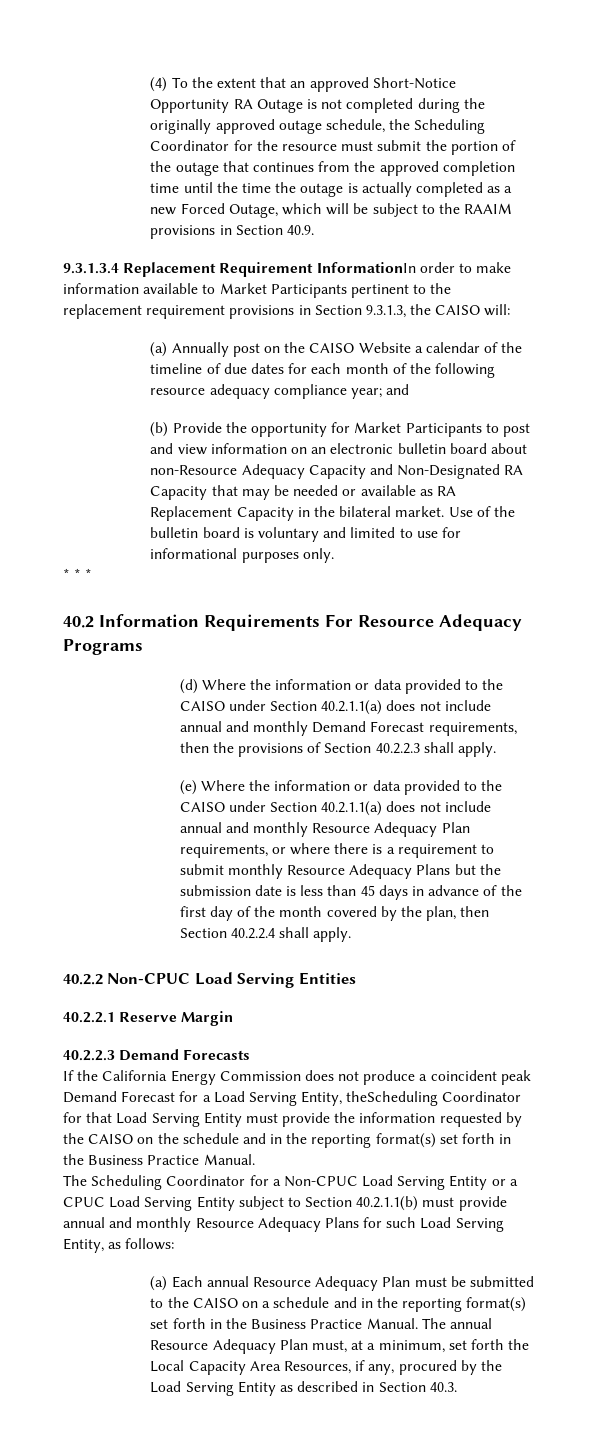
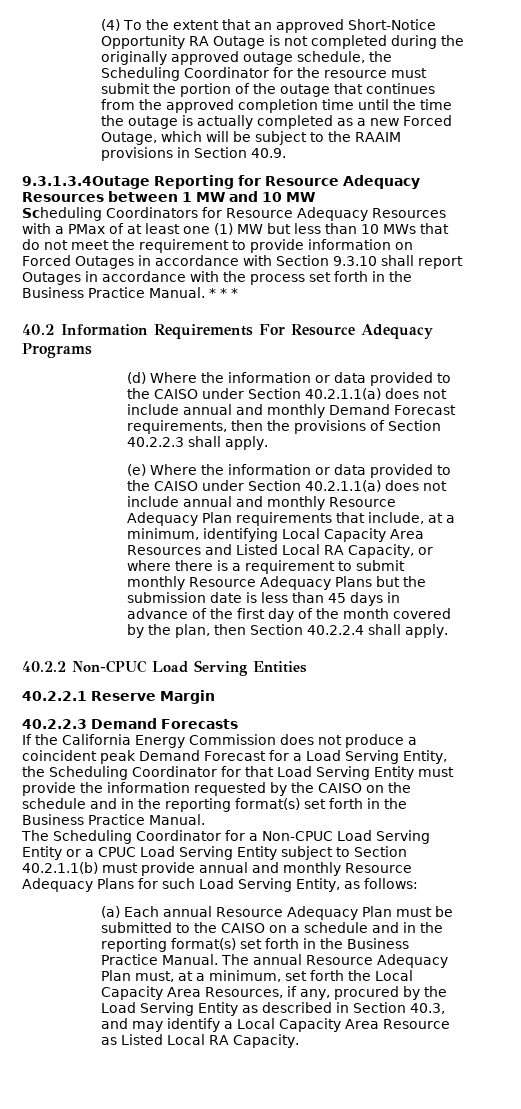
[63,262,512,277] [63,283,452,298] [63,304,511,319] [150,342,523,357] [150,363,496,378] [150,384,410,399] [150,422,530,437] [150,443,527,455] [150,464,524,479] [150,485,456,500] [150,506,515,521] [150,527,461,542] [150,548,334,563] 9.3.1.3.4 Replacement Requirement InformationIn order to make information available to Market Participants pertinent to the replacement requirement provisions in Section 9.3.1.3, the CAISO will: // (a) Annually post on the CAISO Website a calendar of the timeline of due dates for each month of the following resource adequacy compliance year; and // (b) Provide the opportunity for Market Participants to post and view information on an electronic bulletin board about non-Resource Adequacy Capacity and Non-Designated RA Capacity that may be needed or available as RA Replacement Capacity in the bilateral market. Use of the bulletin board is voluntary and limited to use for informational purposes only. // -> [22,175,420,189] [22,191,315,202] [22,207,446,221] [22,223,449,235] [22,239,413,253] [22,255,463,269] [22,271,412,285] [22,287,205,298] 9.3.1.3.4Outage Reporting for Resource Adequacy Resources between 1 MW and 10 MW // Scheduling Coordinators for Resource Adequacy Resources with a PMax of at least one (1) MW but less than 10 MWs that do not meet the requirement to provide information on Forced Outages in accordance with Section 9.3.10 shall report Outages in accordance with the process set forth in the Business Practice Manual.
[179,844,268,858] requirements, -> [235,512,455,526] [126,528,424,542] [126,544,414,558] requirements that include, at a minimum, identifying Local Capacity Area Resources and Listed Local RA Capacity,
[346,1091,439,1106] theScheduling -> [22,766,128,780] the Scheduling
[429,1382,457,1392] 40.3. -> [409,1003,445,1014] [100,1018,450,1032] [100,1034,299,1048] 40.3, and may identify a Local Capacity Area Resource as Listed Local RA Capacity.

